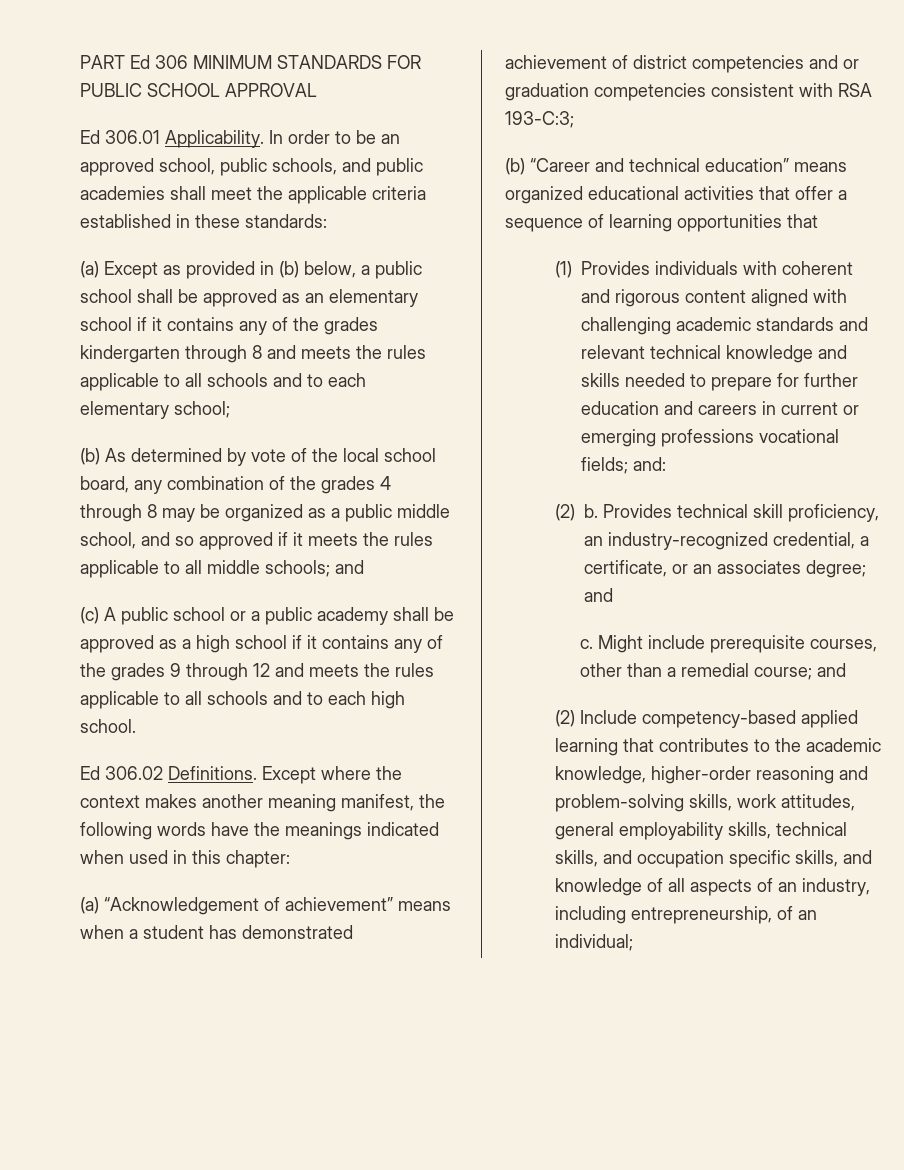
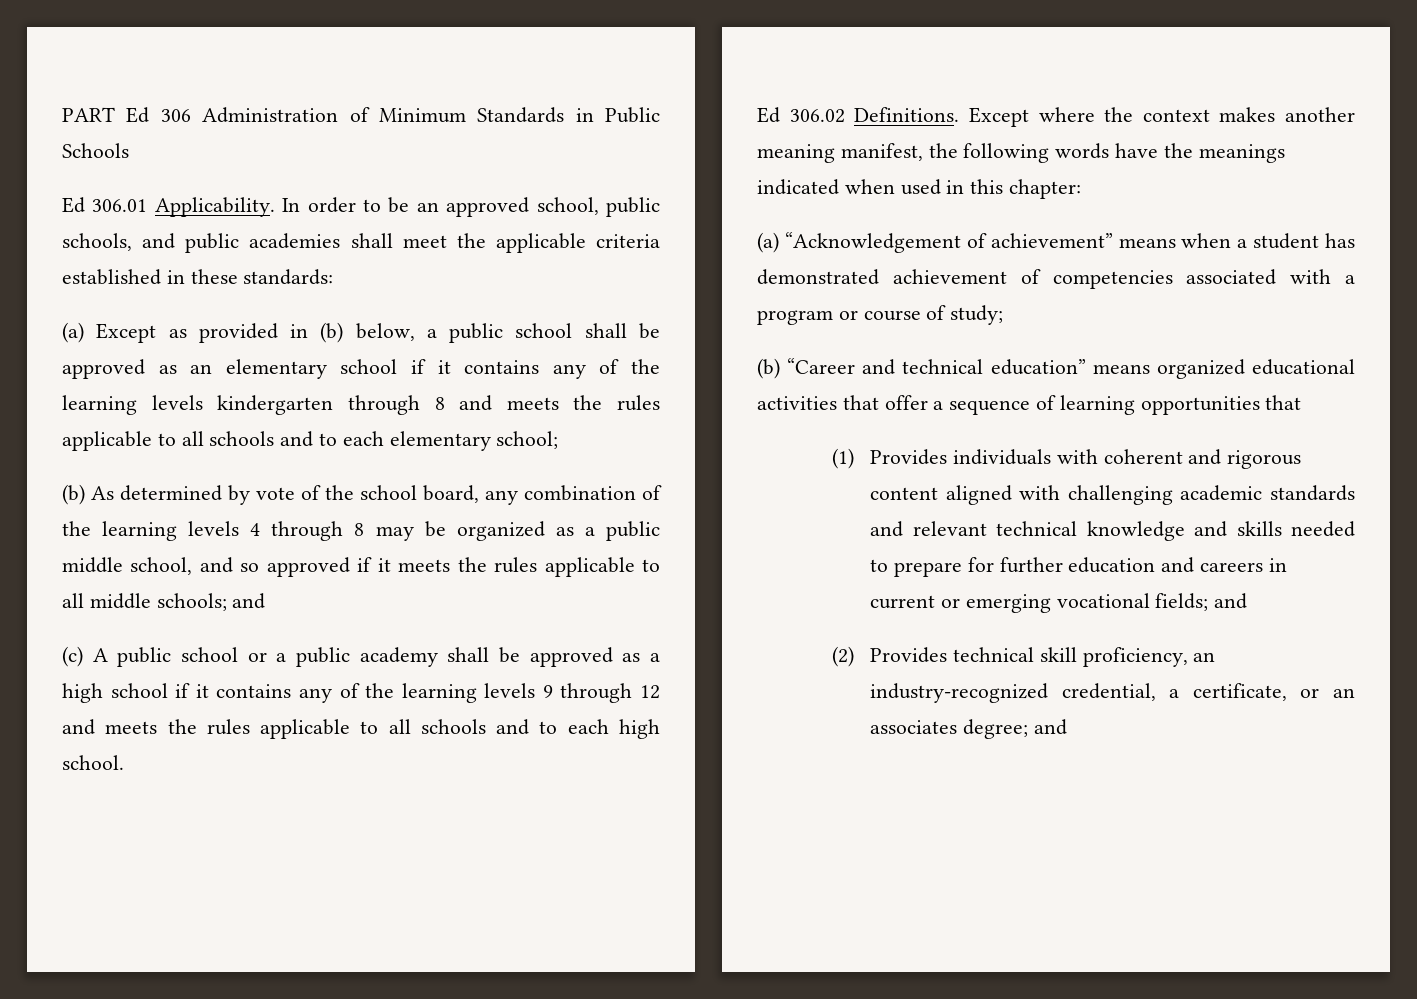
[193,55,421,69] [80,83,317,97] MINIMUM STANDARDS FOR PUBLIC SCHOOL APPROVAL -> [202,107,660,123] [62,143,129,158] Administration of Minimum Standards in Public Schools
[324,317,378,335] grades -> [62,395,203,415] learning levels
[343,448,379,462] local -> (354, 492) none
[321,476,375,494] grades -> [102,521,240,541] learning levels
[111,663,165,681] grades -> [401,683,536,703] learning levels
[633,55,859,73] [505,83,872,101] [505,111,574,128] district competencies and or graduation competencies consistent with RSA 193-C:3; -> [1052,269,1355,289] [757,305,1004,325] competencies associated with a program or course of study;
[660,429,754,447] professions -> (1051, 603) none
[632,457,666,471] [554,504,598,521] and: // (2) b. -> [1214,593,1248,609] [832,646,855,667] and // (2)
[579,635,877,653] [579,663,846,680] [554,710,858,728] [554,738,881,756] [554,766,868,784] [554,794,855,812] [554,822,847,840] [554,850,872,868] [554,878,870,896] [554,906,817,924] [554,934,633,951] // c. Might include prerequisite courses, other than a remedial course; and // (2) Include competency-based applied learning that contributes to the academic knowledge, higher-order reasoning and problem-solving skills, work attitudes, general employability skills, technical skills, and occupation specific skills, and knowledge of all aspects of an industry, including entrepreneurship, of an individual; -> (1067, 727) none

